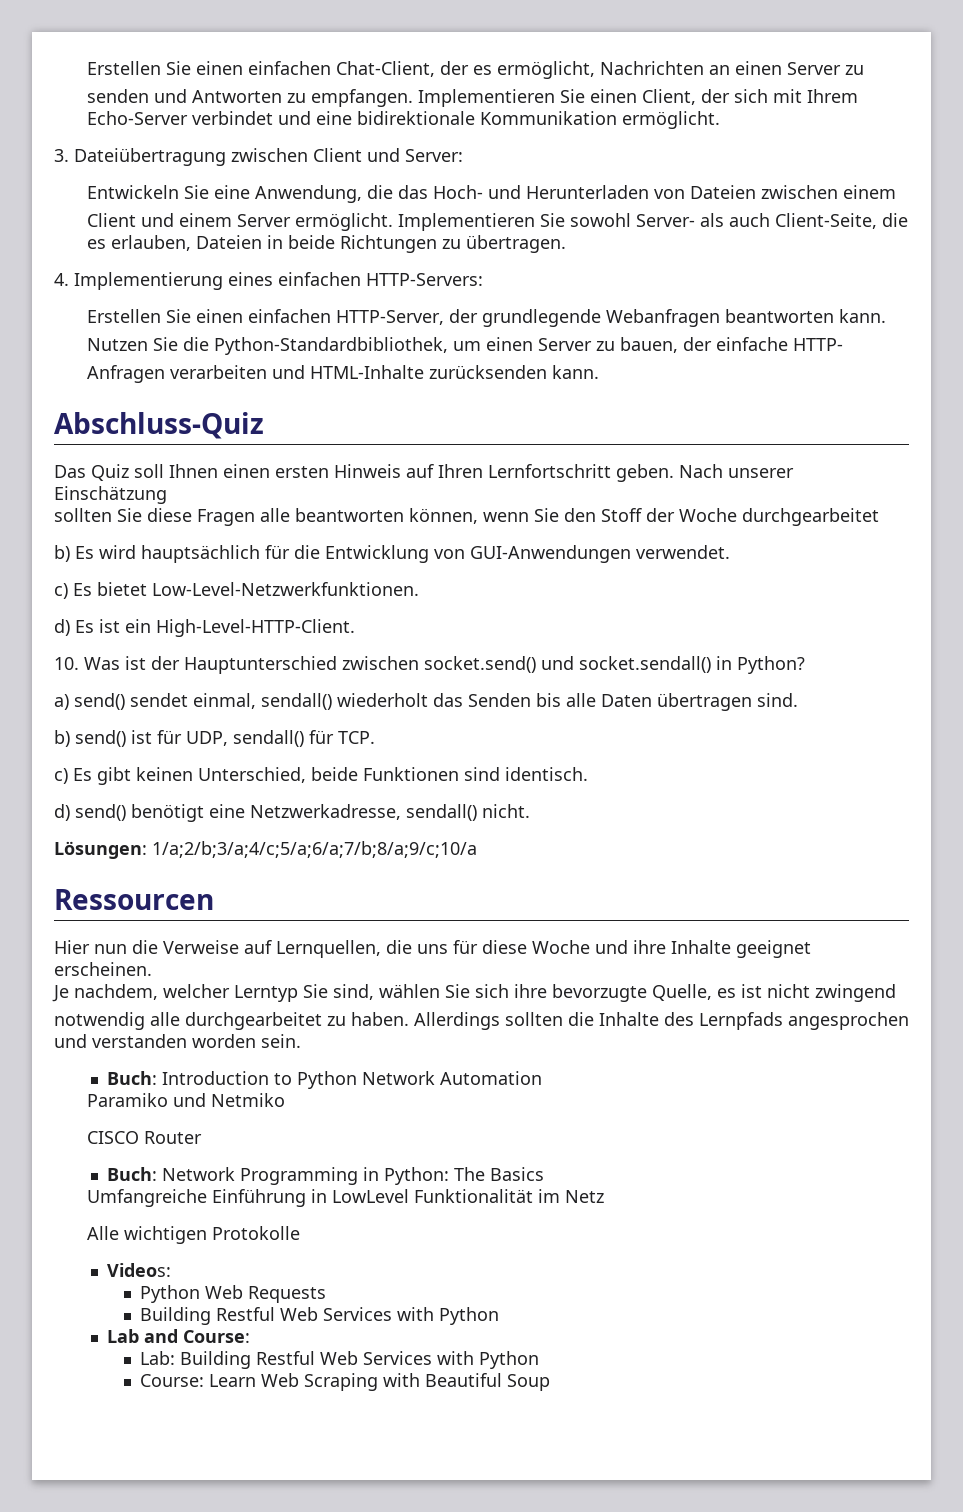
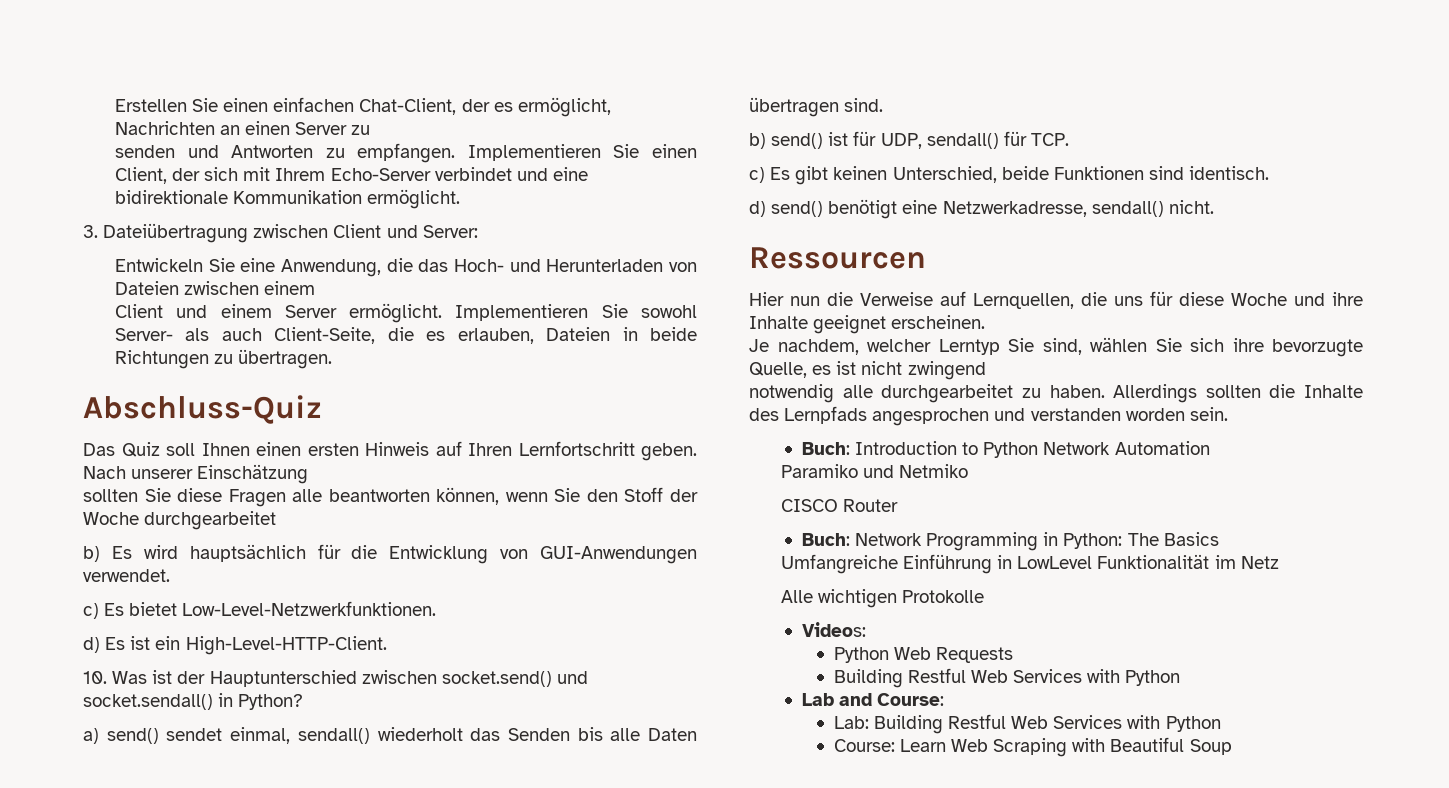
[54,272,483,290] [87,309,887,327] [87,337,844,355] [87,365,600,383] // 4. Implementierung eines einfachen HTTP-Servers: // Erstellen Sie einen einfachen HTTP-Server, der grundlegende Webanfragen beantworten kann. // Nutzen Sie die Python-Standardbibliothek, um einen Server zu bauen, der einfache HTTP- // Anfragen verarbeiten und HTML-Inhalte zurücksenden kann. -> (333, 359) none
[54,841,477,859] // Lösungen: 1/a;2/b;3/a;4/c;5/a;6/a;7/b;8/a;9/c;10/a -> (1214, 207) none

